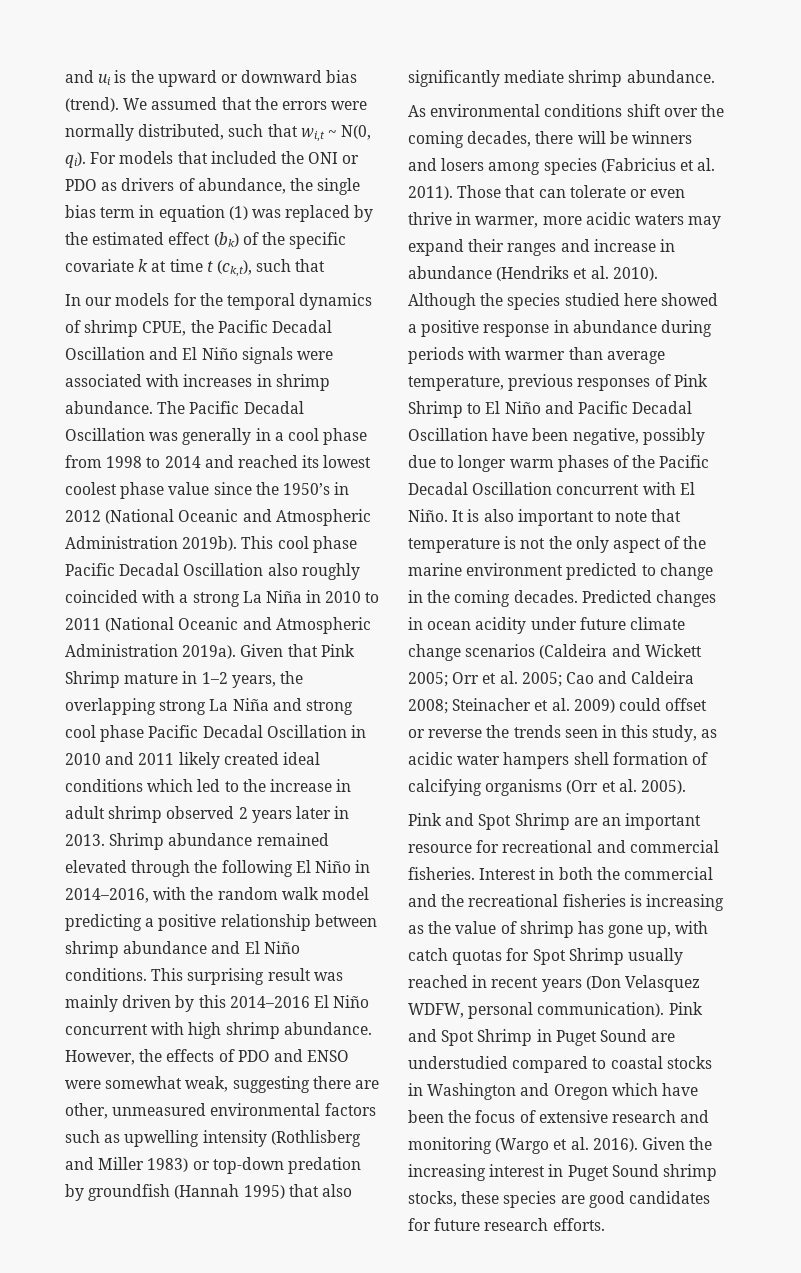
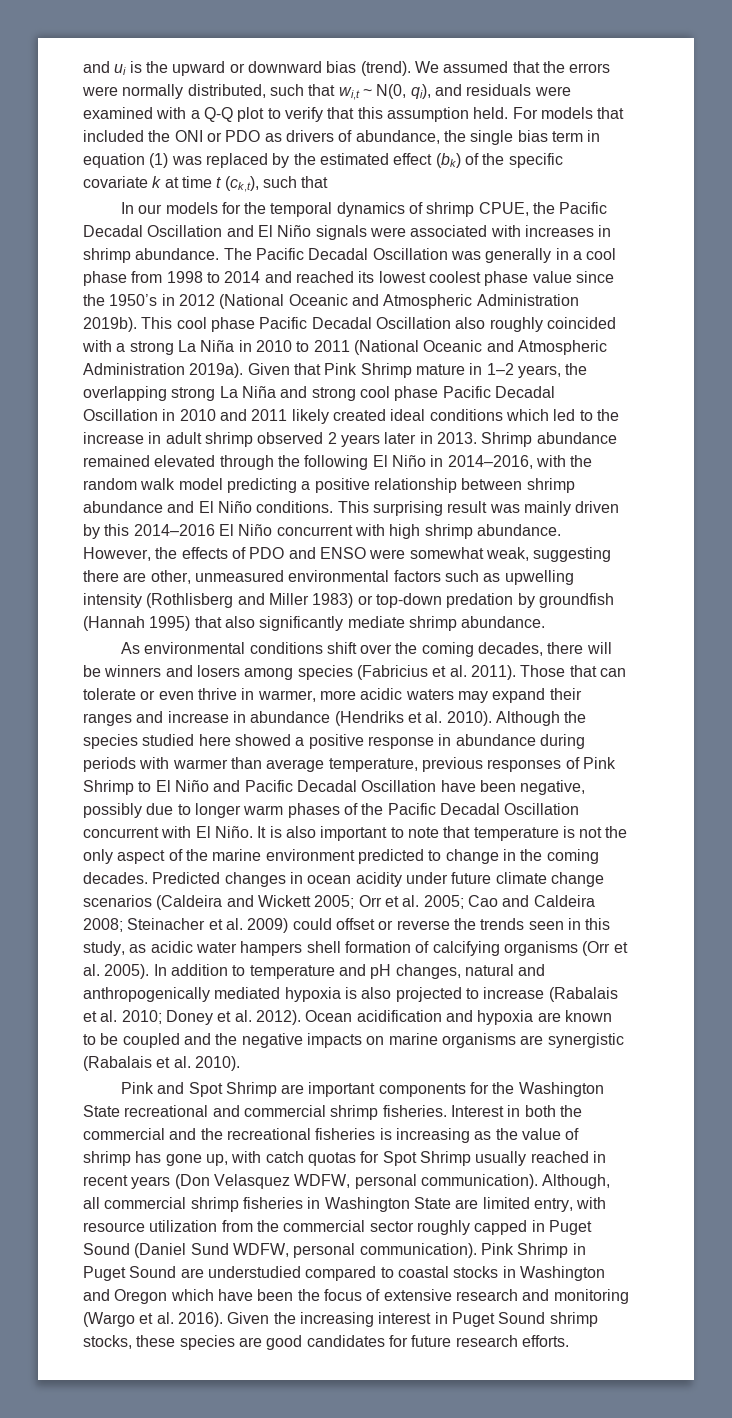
[65,152,86,168] qi). -> [410,84,571,99] [83,107,509,122] qi), and residuals were examined with a Q-Q plot to verify that this assumption held.
(686, 787) none -> [153,964,546,979] [83,987,618,1002] [83,1010,612,1025] [83,1033,624,1048] [83,1056,240,1071] In addition to temperature and pH changes, natural and anthropogenically mediated hypoxia is also projected to increase (Rabalais et al. 2010; Doney et al. 2012). Ocean acidification and hypoxia are known to be coupled and the negative impacts on marine organisms are synergistic (Rabalais et al. 2010).
[601,813,702,830] [408,840,500,853] an important resource for -> [308,1082,604,1097] [83,1105,120,1117] important components for the Washington State
(719, 846) none -> [330,1105,379,1120] shrimp
[668,1002,703,1015] [408,1029,475,1046] Pink and Spot -> [542,1174,611,1189] [83,1197,607,1212] [83,1220,592,1235] [83,1243,514,1258] Although, all commercial shrimp fisheries in Washington State are limited entry, with resource utilization from the commercial sector roughly capped in Puget Sound (Daniel Sund WDFW, personal communication). Pink

